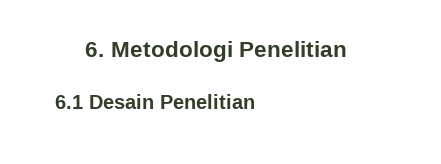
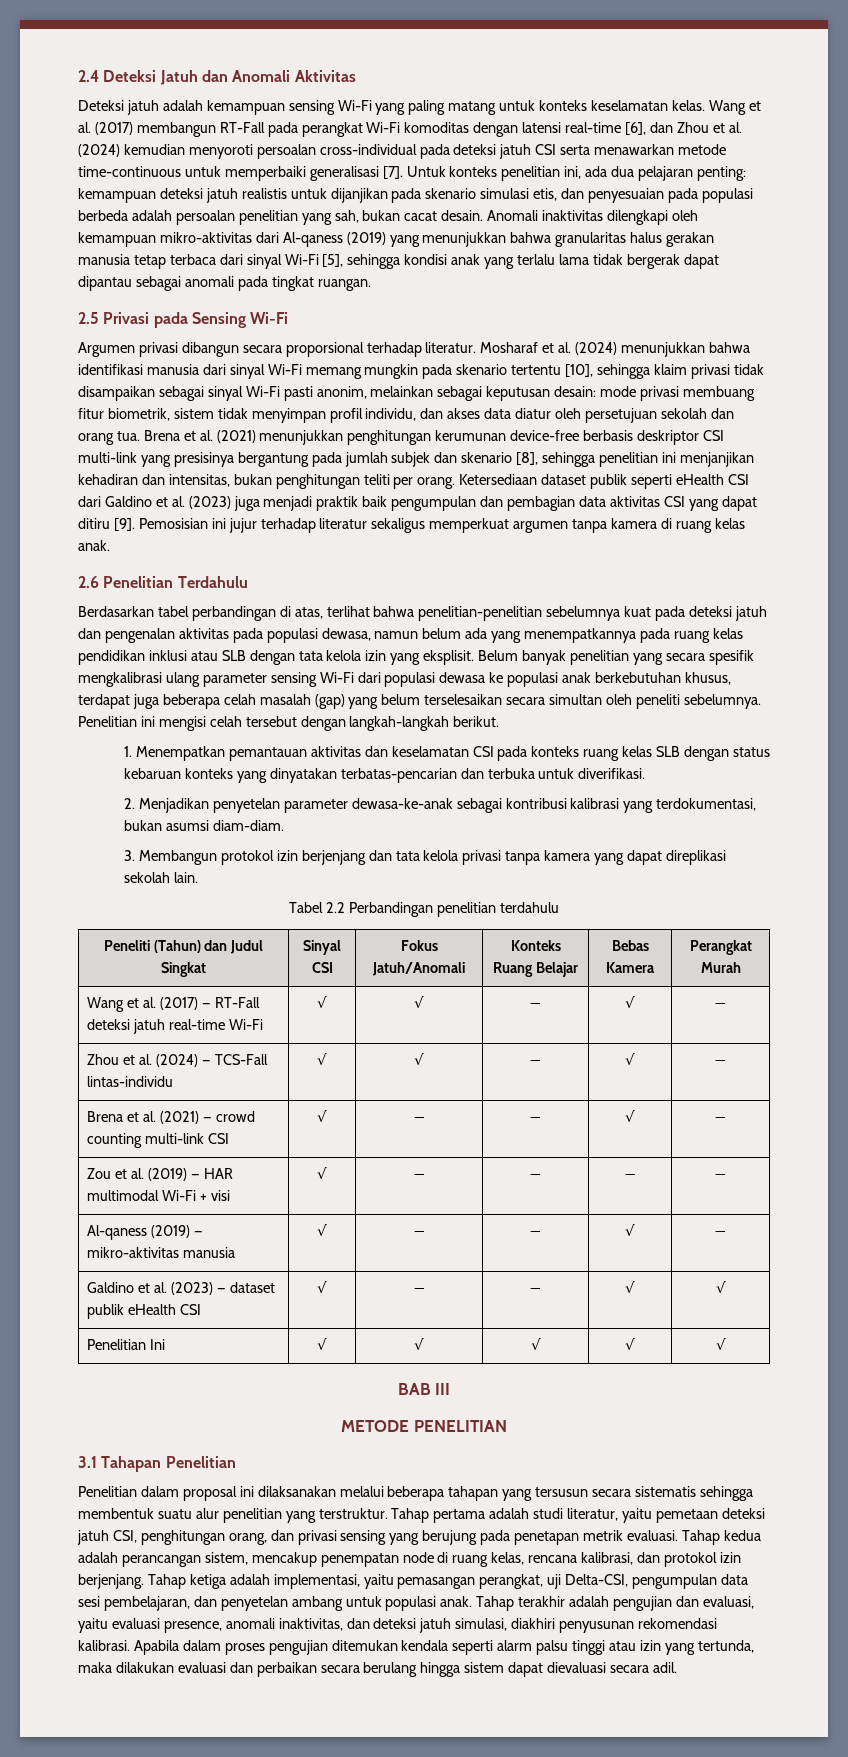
[85,41,347,62] [55,94,255,109] 6. Metodologi Penelitian // 6.1 Desain Penelitian -> [78,70,356,85] [78,100,761,115] [78,122,742,137] [78,144,727,159] [78,166,746,181] [78,188,753,203] [78,210,698,225] [78,232,715,247] [78,254,719,269] [78,276,371,291] [78,312,289,328] [78,342,750,357] [78,364,764,379] [78,386,755,401] [78,408,734,423] [78,430,724,445] [78,452,754,467] [78,474,749,489] [78,496,757,511] [78,518,745,533] [78,540,110,551] [78,576,248,588] [78,606,767,621] [78,628,743,643] [78,650,754,665] [78,672,731,687] [78,694,761,709] [78,716,500,731] [124,746,770,761] [124,768,646,783] [124,798,757,813] [124,820,284,831] [124,850,726,865] [124,872,198,883] [289,902,559,917] [103,940,264,954] [161,962,206,977] [303,940,341,955] [311,962,333,973] [400,940,438,951] [372,962,465,976] [510,940,561,951] [493,962,578,977] [611,940,649,951] [606,962,655,973] [689,940,752,955] [700,962,741,973] [87,997,260,1012] [87,1019,263,1034] [317,996,327,1008] [414,996,424,1008] [529,1003,542,1008] [625,996,635,1008] [714,1003,727,1008] [87,1054,268,1067] [87,1076,174,1087] [317,1053,327,1065] [414,1053,424,1065] [529,1060,542,1065] [625,1053,635,1065] [714,1060,727,1065] [87,1111,255,1124] [87,1133,230,1148] [317,1110,327,1122] [412,1117,426,1122] [529,1117,542,1122] [625,1110,635,1122] [714,1117,727,1122] [87,1168,233,1181] [87,1190,230,1201] [317,1167,327,1179] [412,1174,426,1179] [529,1174,542,1179] [623,1174,637,1179] [714,1174,727,1179] [87,1225,204,1240] [87,1247,236,1258] [317,1224,327,1236] [412,1231,426,1236] [529,1231,542,1236] [625,1224,635,1236] [714,1231,727,1236] [87,1282,275,1295] [87,1304,202,1319] [317,1281,327,1293] [412,1288,426,1293] [529,1288,542,1293] [625,1281,635,1293] [715,1281,726,1293] [87,1339,166,1350] [317,1338,327,1350] [414,1338,424,1350] [530,1338,541,1350] [625,1338,635,1350] [715,1338,726,1350] [397,1383,451,1395] [341,1420,507,1432] [78,1456,236,1472] [78,1486,753,1501] [78,1508,765,1523] [77,1530,761,1545] [78,1552,741,1567] [78,1574,749,1589] [78,1596,754,1611] [78,1618,718,1633] [78,1640,754,1655] [78,1662,677,1677] 2.4 Deteksi Jatuh dan Anomali Aktivitas // Deteksi jatuh adalah kemampuan sensing Wi-Fi yang paling matang untuk konteks keselamatan kelas. Wang et al. (2017) membangun RT-Fall pada perangkat Wi-Fi komoditas dengan latensi real-time [6], dan Zhou et al. (2024) kemudian menyoroti persoalan cross-individual pada deteksi jatuh CSI serta menawarkan metode time-continuous untuk memperbaiki generalisasi [7]. Untuk konteks penelitian ini, ada dua pelajaran penting: kemampuan deteksi jatuh realistis untuk dijanjikan pada skenario simulasi etis, dan penyesuaian pada populasi berbeda adalah persoalan penelitian yang sah, bukan cacat desain. Anomali inaktivitas dilengkapi oleh kemampuan mikro-aktivitas dari Al-qaness (2019) yang menunjukkan bahwa granularitas halus gerakan manusia tetap terbaca dari sinyal Wi-Fi [5], sehingga kondisi anak yang terlalu lama tidak bergerak dapat dipantau sebagai anomali pada tingkat ruangan. // 2.5 Privasi pada Sensing Wi-Fi // Argumen privasi dibangun secara proporsional terhadap literatur. Mosharaf et al. (2024) menunjukkan bahwa identifikasi manusia dari sinyal Wi-Fi memang mungkin pada skenario tertentu [10], sehingga klaim privasi tidak disampaikan sebagai sinyal Wi-Fi pasti anonim, melainkan sebagai keputusan desain: mode privasi membuang fitur biometrik, sistem tidak menyimpan profil individu, dan akses data diatur oleh persetujuan sekolah dan orang tua. Brena et al. (2021) menunjukkan penghitungan kerumunan device-free berbasis deskriptor CSI multi-link yang presisinya bergantung pada jumlah subjek dan skenario [8], sehingga penelitian ini menjanjikan kehadiran dan intensitas, bukan penghitungan teliti per orang. Ketersediaan dataset publik seperti eHealth CSI dari Galdino et al. (2023) juga menjadi praktik baik pengumpulan dan pembagian data aktivitas CSI yang dapat ditiru [9]. Pemosisian ini jujur terhadap literatur sekaligus memperkuat argumen tanpa kamera di ruang kelas anak. // 2.6 Penelitian Terdahulu // Berdasarkan tabel perbandingan di atas, terlihat bahwa penelitian-penelitian sebelumnya kuat pada deteksi jatuh dan pengenalan aktivitas pada populasi dewasa, namun belum ada yang menempatkannya pada ruang kelas pendidikan inklusi atau SLB dengan tata kelola izin yang eksplisit. Belum banyak penelitian yang secara spesifik mengkalibrasi ulang parameter sensing Wi-Fi dari populasi dewasa ke populasi anak berkebutuhan khusus, terdapat juga beberapa celah masalah (gap) yang belum terselesaikan secara simultan oleh peneliti sebelumnya. Penelitian ini mengisi celah tersebut dengan langkah-langkah berikut. // 1. Menempatkan pemantauan aktivitas dan keselamatan CSI pada konteks ruang kelas SLB dengan status kebaruan konteks yang dinyatakan terbatas-pencarian dan terbuka untuk diverifikasi. // 2. Menjadikan penyetelan parameter dewasa-ke-anak sebagai kontribusi kalibrasi yang terdokumentasi, bukan asumsi diam-diam. // 3. Membangun protokol izin berjenjang dan tata kelola privasi tanpa kamera yang dapat direplikasi sekolah lain. // Tabel 2.2 Perbandingan penelitian terdahulu // Peneliti (Tahun) dan Judul Singkat | Sinyal CSI | Fokus Jatuh/Anomali | Konteks Ruang Belajar | Bebas Kamera | Perangkat Murah // Wang et al. (2017) — RT-Fall deteksi jatuh real-time Wi-Fi | √ | √ | − | √ | − // Zhou et al. (2024) — TCS-Fall lintas-individu | √ | √ | − | √ | − // Brena et al. (2021) — crowd counting multi-link CSI | √ | − | − | √ | − // Zou et al. (2019) — HAR multimodal Wi-Fi + visi | √ | − | − | − | − // Al-qaness (2019) — mikro-aktivitas manusia | √ | − | − | √ | − // Galdino et al. (2023) — dataset publik eHealth CSI | √ | − | − | √ | √ // Penelitian Ini | √ | √ | √ | √ | √ // BAB III // METODE PENELITIAN // 3.1 Tahapan Penelitian // Penelitian dalam proposal ini dilaksanakan melalui beberapa tahapan yang tersusun secara sistematis sehingga membentuk suatu alur penelitian yang terstruktur. Tahap pertama adalah studi literatur, yaitu pemetaan deteksi jatuh CSI, penghitungan orang, dan privasi sensing yang berujung pada penetapan metrik evaluasi. Tahap kedua adalah perancangan sistem, mencakup penempatan node di ruang kelas, rencana kalibrasi, dan protokol izin berjenjang. Tahap ketiga adalah implementasi, yaitu pemasangan perangkat, uji Delta-CSI, pengumpulan data sesi pembelajaran, dan penyetelan ambang untuk populasi anak. Tahap terakhir adalah pengujian dan evaluasi, yaitu evaluasi presence, anomali inaktivitas, dan deteksi jatuh simulasi, diakhiri penyusunan rekomendasi kalibrasi. Apabila dalam proses pengujian ditemukan kendala seperti alarm palsu tinggi atau izin yang tertunda, maka dilakukan evaluasi dan perbaikan secara berulang hingga sistem dapat dievaluasi secara adil.

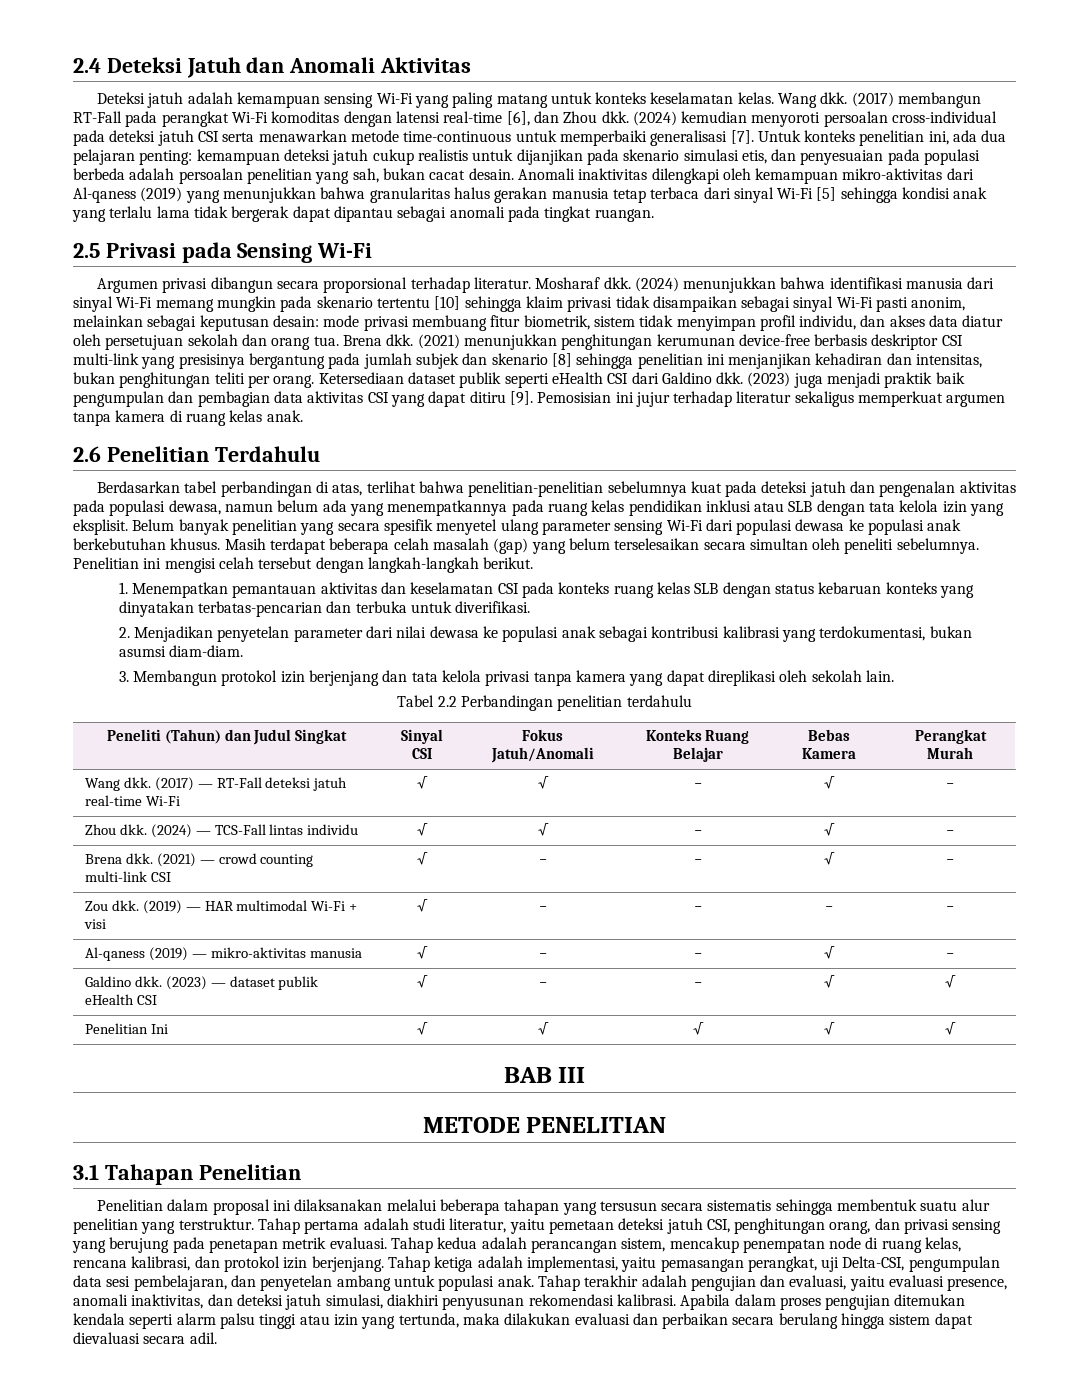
[748,101,761,111] [78,122,91,133] et al. -> [820,92,848,104] dkk.
[712,122,742,133] et al. -> [601,111,629,123] dkk.
(238, 195) none -> [372,149,414,165] cukup
[322,254,344,267] [5], -> [816,187,837,201] [5]
[542,342,572,353] et al. -> [603,277,631,289] dkk.
[565,364,594,377] [10], -> [434,296,461,310] [10]
[183,430,213,441] et al. -> [386,334,414,346] dkk.
[516,452,539,465] [8], -> [551,353,572,367] [8]
[155,496,185,507] et al. -> [716,372,744,384] dkk.
[78,672,162,687] mengkalibrasi -> [436,519,498,535] menyetel
[684,672,731,685] [78,694,159,709] khusus, terdapat juga -> [170,538,326,554] khusus. Masih terdapat
[351,798,453,809] dewasa-ke-anak -> [366,626,596,642] dari nilai dewasa ke populasi anak
(726, 857) none -> [779,670,808,682] oleh
[127,997,157,1008] et al. -> [123,777,151,788] dkk.
[123,1054,153,1065] et al. -> [119,824,147,835] dkk.
[87,1076,174,1087] lintas-individu -> [269,824,359,835] lintas individu
[127,1111,157,1122] et al. -> [125,853,153,864] dkk.
[115,1168,145,1179] et al. -> [111,900,139,911] dkk.
[138,1282,168,1293] et al. -> [134,976,162,987] dkk.

